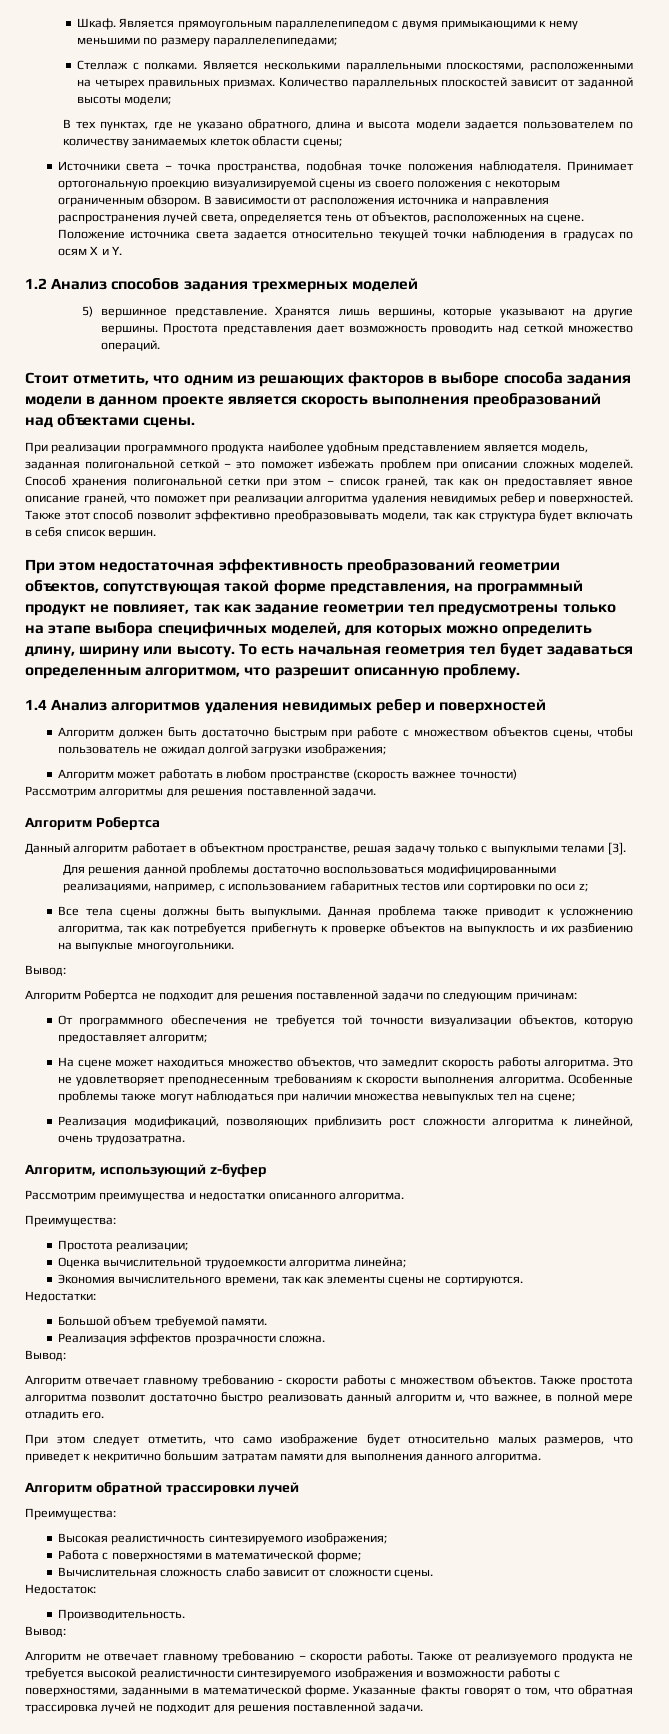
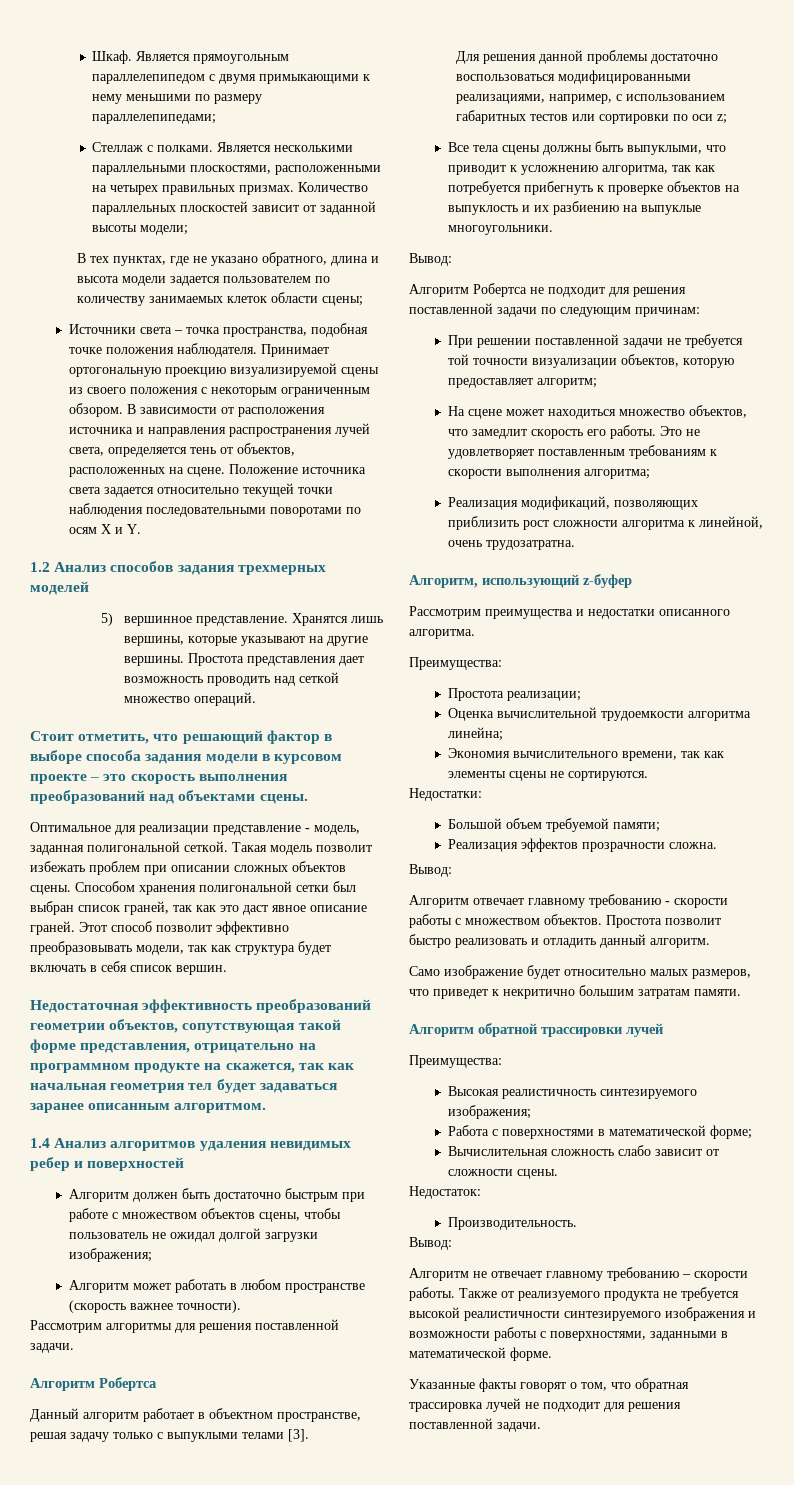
[550,231,615,241] в градусах -> [145,507,342,517] последовательными поворотами
[183,372,425,387] одним из решающих факторов -> [182,730,320,744] решающий фактор
[99,396,297,408] данном проекте является -> [273,754,342,764] [30,774,127,784] курсовом проекте – это
[25,442,588,454] [25,459,314,470] При реализации программного продукта наиболее удобным представлением является модель, заданная полигональной сеткой – это поможет -> [30,822,360,835] [30,841,372,855] Оптимальное для реализации представление - модель, заданная полигональной сеткой. Такая модель позволит
[579,459,634,470] [25,476,633,488] [25,493,633,505] [25,510,91,520] моделей. Способ хранения полигональной сетки при этом – список граней, так как он предоставляет явное описание граней, что поможет при реализации алгоритма удаления невидимых ребер и поверхностей. Также этот -> [292,861,346,872] [30,881,356,895] [30,901,367,915] [30,921,107,935] объектов сцены. Способом хранения полигональной сетки был выбран список граней, так как это даст явное описание граней. Этот
[25,559,215,574] При этом недостаточная -> [30,1000,138,1013] Недостаточная
[453,580,584,595] [25,604,616,616] [25,622,593,637] [25,643,294,658] на программный продукт не повлияет, так как задание геометрии тел предусмотрены только на этапе выбора специфичных моделей, для которых можно определить длину, ширину или высоту. То есть -> [194,1043,316,1053] [30,1063,354,1073] отрицательно на программном продукте на скажется, так как
[25,664,520,679] определенным алгоритмом, что разрешит описанную проблему. -> [30,1103,267,1113] заранее описанным алгоритмом.
[459,769,517,780] точности) -> [176,1300,241,1313] точности).
[251,906,479,918] выпуклыми. Данная проблема также -> [626,145,726,155] выпуклыми, что
[57,1015,247,1027] От программного обеспечения -> [447,334,663,348] При решении поставленной задачи
[497,1057,610,1069] работы алгоритма. -> [586,425,656,439] его работы.
[168,1076,270,1086] преподнесенным -> [537,449,625,456] поставленным
[498,1074,634,1086] [57,1091,575,1103] алгоритма. Особенные проблемы также могут наблюдаться при наличии множества невыпуклых тел на сцене; -> [583,469,650,479] алгоритма;
[220,1318,267,1326] памяти. -> [612,822,660,832] памяти;
[539,1375,633,1387] [25,1392,633,1404] [25,1411,105,1420] [25,1434,272,1446] Также простота алгоритма позволит достаточно быстро реализовать данный алгоритм и, что важнее, в полной мере отладить его. // При этом следует отметить, что само -> [606,915,721,928] [409,934,710,948] [409,966,440,976] Простота позволит быстро реализовать и отладить данный алгоритм. // Само
[279,1453,542,1463] памяти для выполнения данного алгоритма. -> [694,989,741,996] памяти.
(350, 1691) none -> (552, 1354) //

